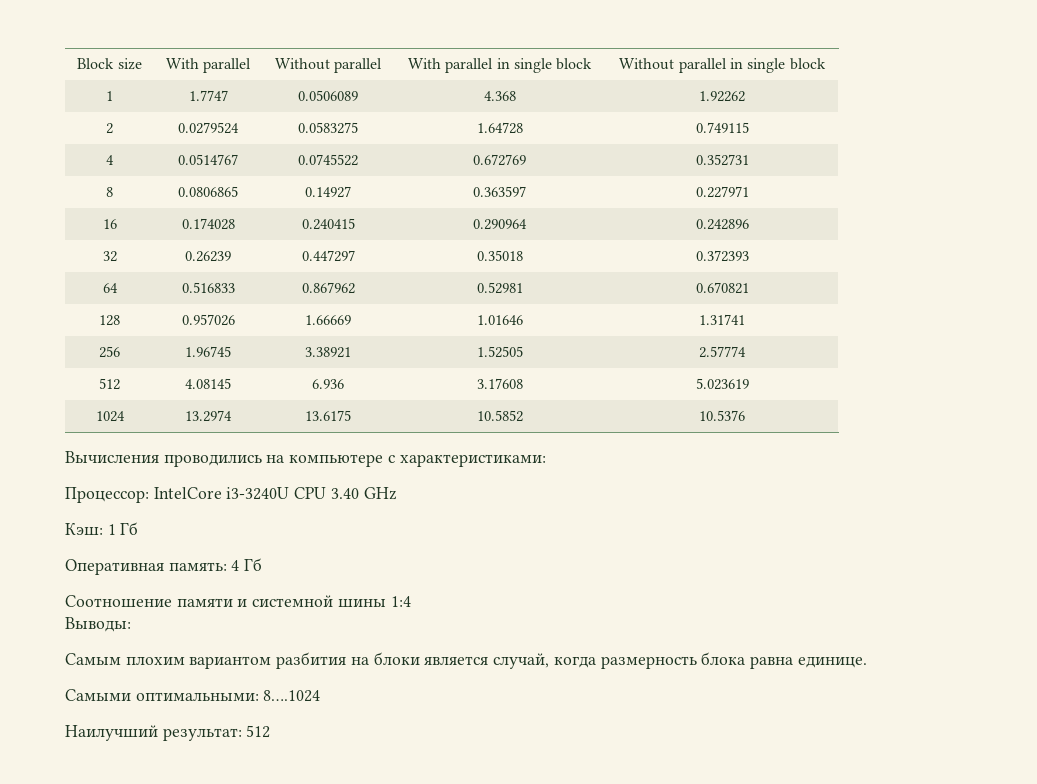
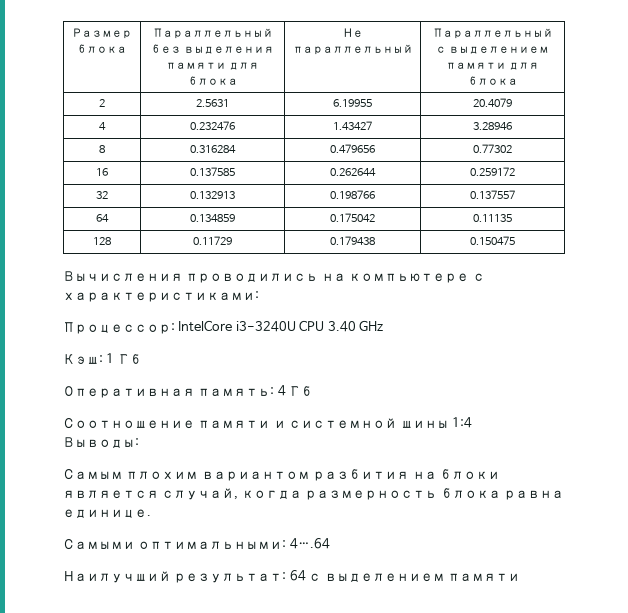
[77,58,142,70] [165,58,252,73] [274,58,383,73] [407,58,593,73] [619,58,826,73] [106,91,113,101] [188,90,228,101] [298,90,358,101] [483,91,516,101] [699,91,745,102] [106,123,113,134] [178,122,239,134] [298,122,358,134] [476,122,523,134] [695,122,749,133] [106,155,114,165] [178,154,238,165] [298,154,358,166] [473,154,526,166] [695,154,749,166] [106,187,113,197] [178,186,238,197] [305,186,351,198] [473,186,526,197] [695,186,749,198] [102,219,117,229] [181,218,235,230] [301,218,355,230] [473,219,527,230] [695,219,749,230] [102,251,117,262] [185,251,231,262] [301,250,355,262] [476,250,523,261] [695,250,749,262] [102,283,118,293] [181,282,235,293] [301,282,355,294] [476,282,523,294] [695,282,749,294] [99,315,120,326] [181,314,235,326] [305,315,351,325] [476,315,523,325] [699,314,745,325] [99,346,120,358] [185,346,231,357] [305,347,351,358] [476,346,523,358] [699,346,746,358] [99,378,120,390] [185,378,231,389] [312,379,344,389] [476,378,523,389] [695,378,749,390] [95,411,125,422] [185,410,232,422] [305,410,351,421] [476,410,523,422] [699,410,745,421] Block size | With parallel | Without parallel | With parallel in single block | Without parallel in single block // 1 | 1.7747 | 0.0506089 | 4.368 | 1.92262 // 2 | 0.0279524 | 0.0583275 | 1.64728 | 0.749115 // 4 | 0.0514767 | 0.0745522 | 0.672769 | 0.352731 // 8 | 0.0806865 | 0.14927 | 0.363597 | 0.227971 // 16 | 0.174028 | 0.240415 | 0.290964 | 0.242896 // 32 | 0.26239 | 0.447297 | 0.35018 | 0.372393 // 64 | 0.516833 | 0.867962 | 0.52981 | 0.670821 // 128 | 0.957026 | 1.66669 | 1.01646 | 1.31741 // 256 | 1.96745 | 3.38921 | 1.52505 | 2.57774 // 512 | 4.08145 | 6.936 | 3.17608 | 5.023619 // 1024 | 13.2974 | 13.6175 | 10.5852 | 10.5376 -> [72,28,132,39] [77,44,127,53] [152,28,273,39] [151,44,274,54] [166,62,259,70] [187,76,238,85] [342,28,363,37] [292,44,413,55] [432,28,553,39] [436,46,549,54] [446,62,539,70] [467,76,518,85] [99,99,105,107] [196,99,229,107] [333,99,372,107] [473,98,512,107] [99,122,106,130] [190,121,235,130] [333,121,372,130] [473,122,512,130] [99,145,105,153] [190,145,236,153] [330,144,375,153] [473,144,512,153] [96,168,108,176] [190,167,235,176] [330,168,376,176] [470,167,515,176] [96,191,108,199] [190,191,235,199] [330,190,375,199] [470,190,515,199] [96,214,109,222] [190,214,235,222] [330,213,375,222] [473,214,512,222] [93,237,111,245] [193,236,232,245] [330,236,375,245] [470,236,515,245] Размер блока | Параллельный без выделения памяти для блока | Не параллельный | Параллельный с выделением памяти для блока // 2 | 2.5631 | 6.19955 | 20.4079 // 4 | 0.232476 | 1.43427 | 3.28946 // 8 | 0.316284 | 0.479656 | 0.77302 // 16 | 0.137585 | 0.262644 | 0.259172 // 32 | 0.132913 | 0.198766 | 0.137557 // 64 | 0.134859 | 0.175042 | 0.11135 // 128 | 0.11729 | 0.179438 | 0.150475
[263,690,321,702] 8….1024 -> [289,538,330,549] 4….64
[246,725,271,738] 512 -> [289,570,520,582] 64 с выделением памяти

